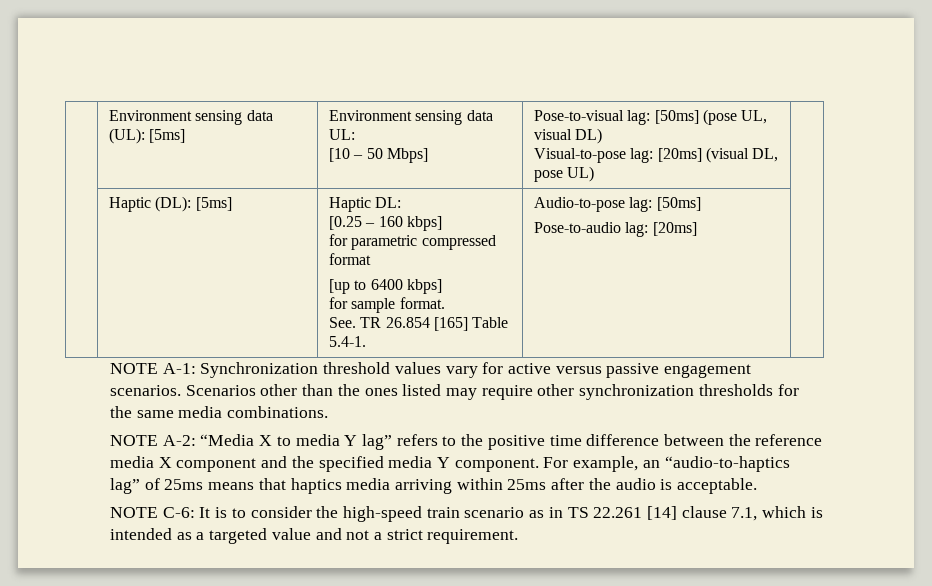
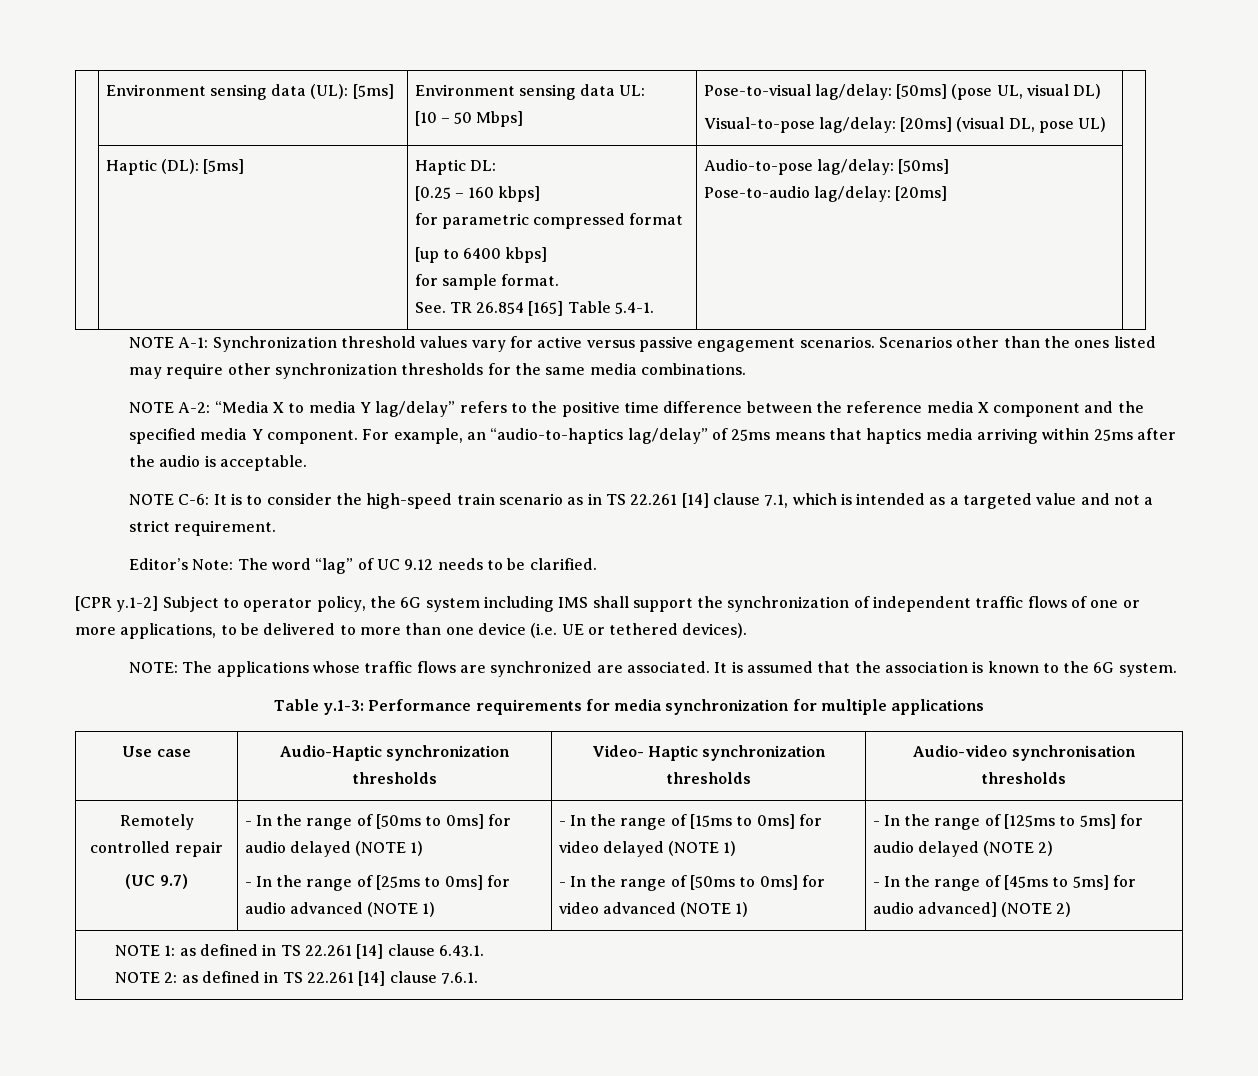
[627,110,651,125] lag: -> [814,84,892,100] lag/delay:
[630,148,654,163] lag: -> [818,117,896,133] lag/delay:
[629,197,653,212] lag: -> [816,159,894,175] lag/delay:
[625,222,649,237] lag: -> [813,186,891,202] lag/delay:
[361,434,392,450] lag” -> [375,401,456,417] lag/delay”
[109,478,140,494] lag” -> [627,428,708,444] lag/delay”
(519, 536) none -> [129,558,597,574] [75,596,1140,612] [75,623,748,639] [129,661,1177,677] [273,699,985,715] [122,746,191,757] [279,745,511,761] [352,772,437,784] [591,745,827,761] [666,772,751,784] [913,745,1136,761] [982,772,1066,784] [119,814,194,830] [90,841,223,857] [125,874,188,889] [244,814,512,830] [244,841,424,857] [244,875,511,891] [244,902,436,917] [558,814,823,830] [558,841,737,857] [558,875,826,891] [558,902,749,917] [872,814,1144,830] [872,841,1054,857] [872,875,1137,891] [872,902,1072,917] [114,944,484,959] [114,971,478,986] // Editor’s Note: The word “lag” of UC 9.12 needs to be clarified. // [CPR y.1-2] Subject to operator policy, the 6G system including IMS shall support the synchronization of independent traffic flows of one or more applications, to be delivered to more than one device (i.e. UE or tethered devices). // NOTE: The applications whose traffic flows are synchronized are associated. It is assumed that the association is known to the 6G system. // Table y.1-3: Performance requirements for media synchronization for multiple applications // Use case | Audio-Haptic synchronization thresholds | Video- Haptic synchronization thresholds | Audio-video synchronisation thresholds // Remotely controlled repair // (UC 9.7) | - In the range of [50ms to 0ms] for audio delayed (NOTE 1) // - In the range of [25ms to 0ms] for audio advanced (NOTE 1) | - In the range of [15ms to 0ms] for video delayed (NOTE 1) // - In the range of [50ms to 0ms] for video advanced (NOTE 1) | - In the range of [125ms to 5ms] for audio delayed (NOTE 2) // - In the range of [45ms to 5ms] for audio advanced] (NOTE 2) // NOTE 1: as defined in TS 22.261 [14] clause 6.43.1. // NOTE 2: as defined in TS 22.261 [14] clause 7.6.1.

